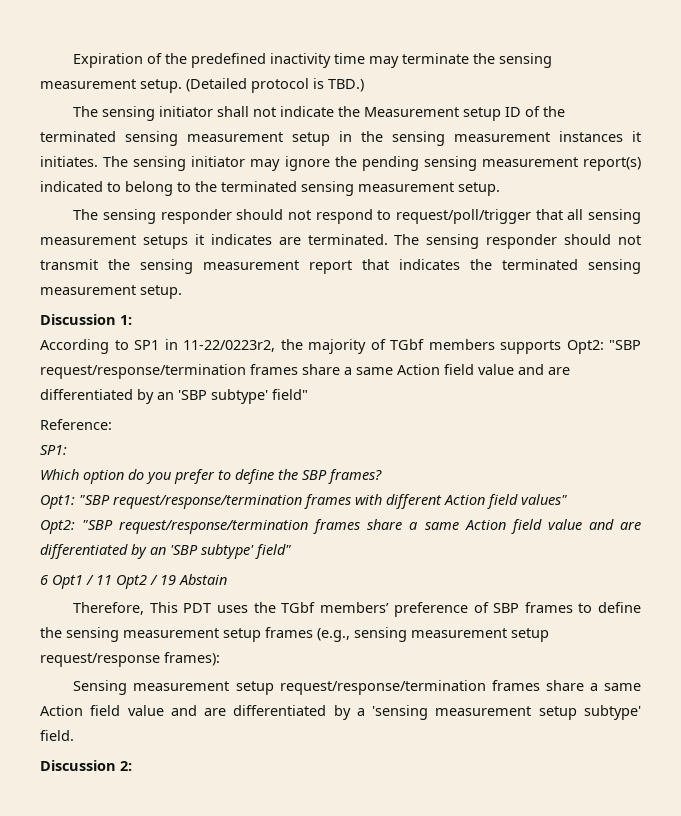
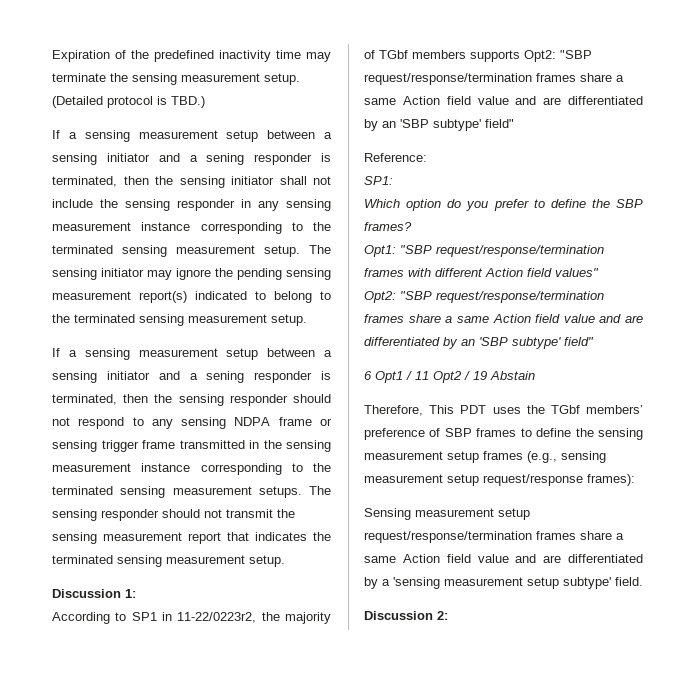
[73,106,566,121] [40,131,641,146] [40,156,98,167] The sensing initiator shall not indicate the Measurement setup ID of the terminated sensing measurement setup in the sensing measurement instances it initiates. -> [52,130,332,142] [52,153,331,165] [52,176,331,188] [52,199,331,211] [52,222,331,234] [52,245,300,257] If a sensing measurement setup between a sensing initiator and a sening responder is terminated, then the sensing initiator shall not include the sensing responder in any sensing measurement instance corresponding to the terminated sensing measurement setup.
[73,209,99,220] The -> [52,348,332,360] [52,371,331,383] [52,394,173,405] If a sensing measurement setup between a sensing initiator and a sening responder is terminated, then the
[395,209,641,224] [40,234,388,249] request/poll/trigger that all sensing measurement setups it indicates are terminated. -> [151,417,332,429] [52,440,331,452] [52,463,331,475] [52,486,302,498] any sensing NDPA frame or sensing trigger frame transmitted in the sensing measurement instance corresponding to the terminated sensing measurement setups.

